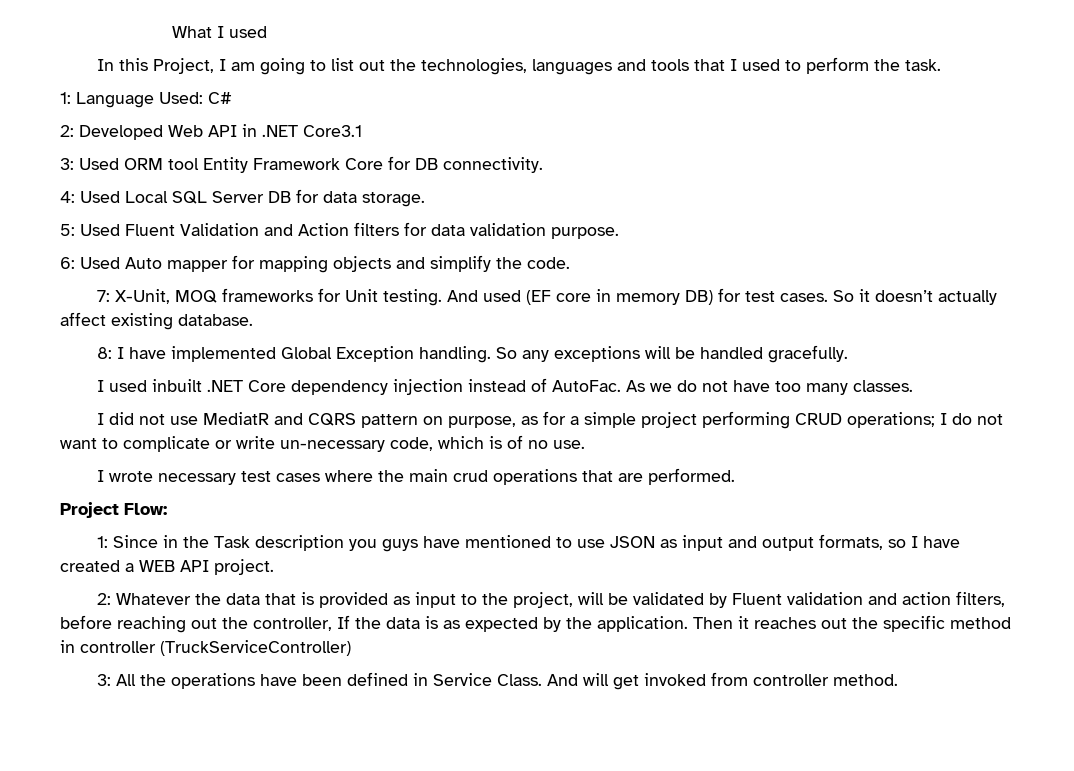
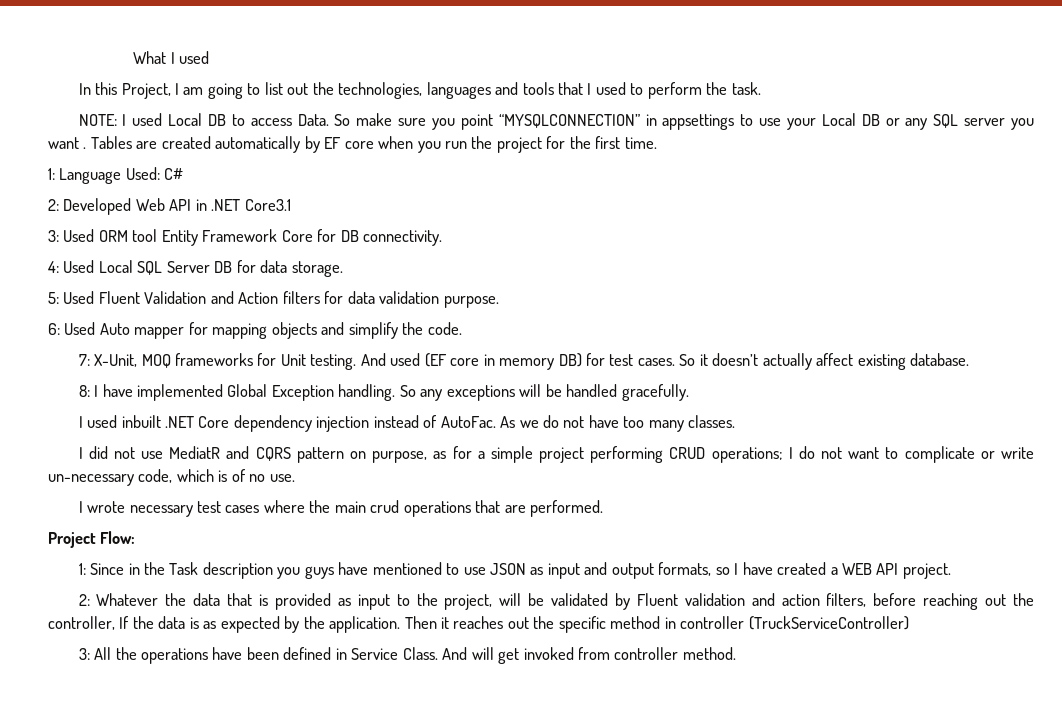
(941, 65) none -> [78,113,1035,130] [48,136,657,153] // NOTE: I used Local DB to access Data. So make sure you point “MYSQLCONNECTION” in appsettings to use your Local DB or any SQL server you want . Tables are created automatically by EF core when you run the project for the first time.

